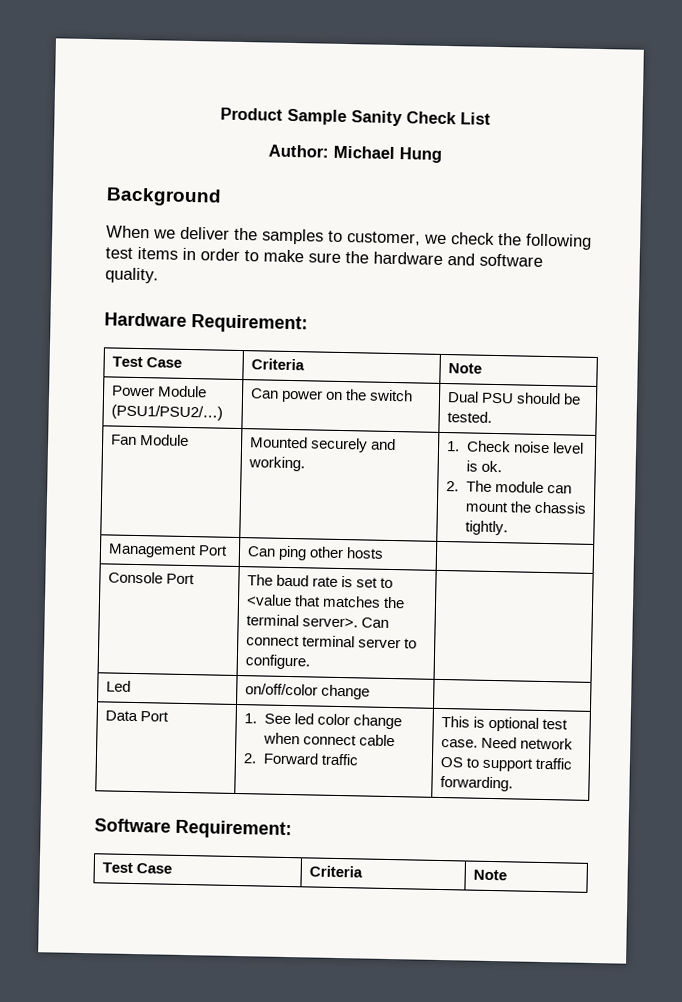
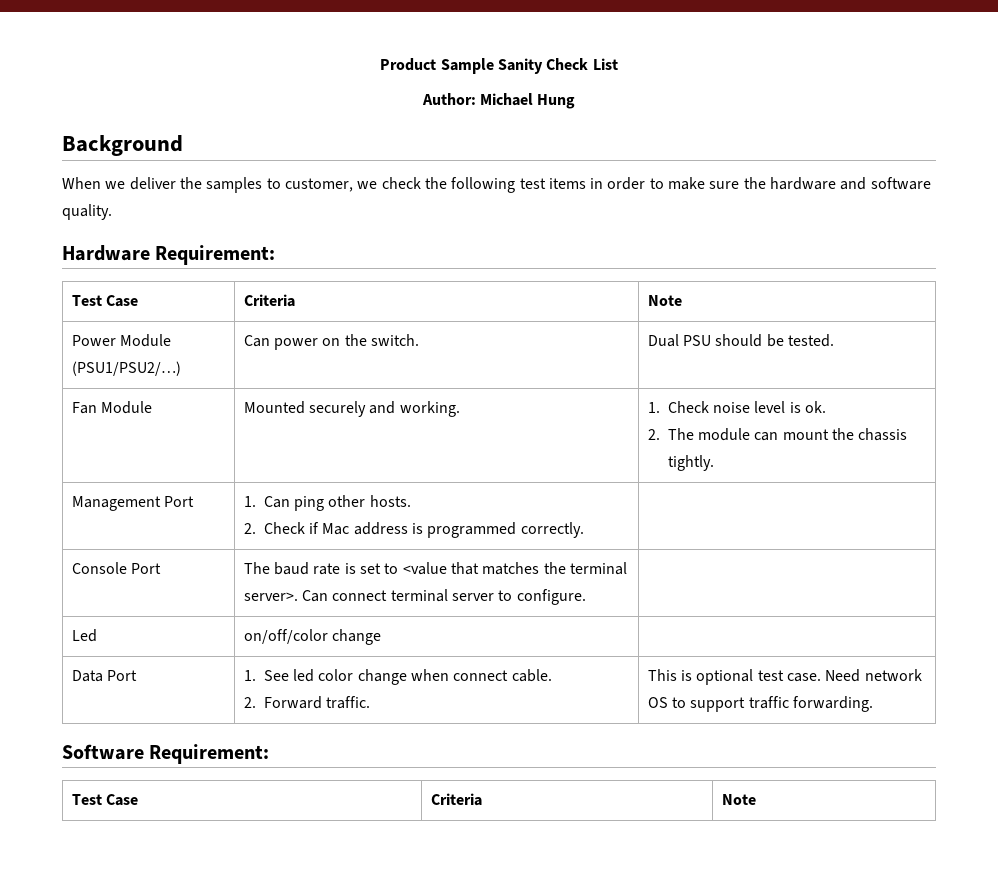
[369,389,414,402] switch -> [370,334,419,346] switch.
(229, 550) none -> [243,496,256,507] 1.
[346,547,385,559] hosts -> [369,495,411,507] [243,522,584,538] hosts. // 2. Check if Mac address is programmed correctly.
[358,734,395,747] cable -> [511,669,552,682] cable.
[320,753,359,766] traffic -> [326,696,371,709] traffic.

